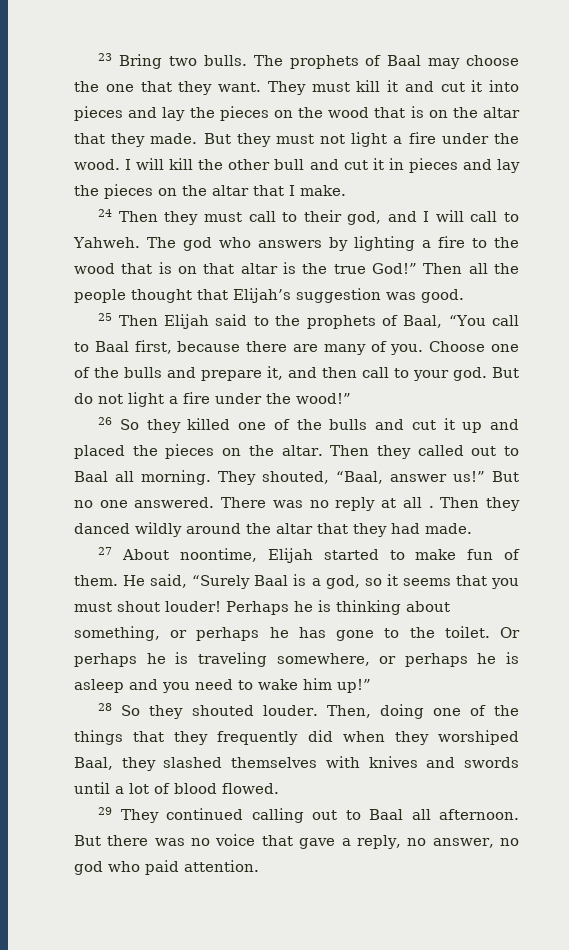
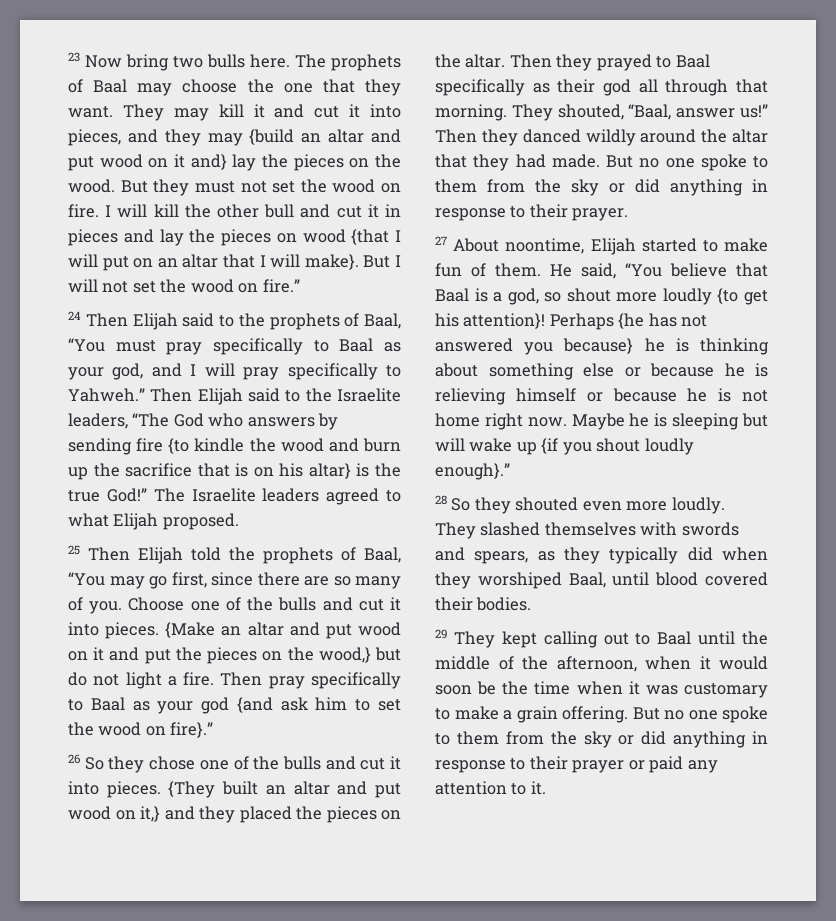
[119,54,247,69] Bring two bulls. -> [85,54,290,71] Now bring two bulls here.
[311,82,350,92] must -> [173,108,209,121] may
[74,106,520,121] [74,132,519,147] [74,159,120,170] pieces and lay the pieces on the wood that is on the altar that they made. But they must not light a fire under the wood. -> [68,129,401,146] [68,154,401,171] [68,179,401,196] [68,204,99,218] pieces, and they may {build an altar and put wood on it and} lay the pieces on the wood. But they must not set the wood on fire.
[182,185,346,196] [98,209,519,225] [73,236,519,251] [74,262,519,274] [74,288,464,303] [98,313,113,321] the altar that I make. // 24 Then they must call to their god, and I will call to Yahweh. The god who answers by lighting a fire to the wood that is on that altar is the true God!” Then all the people thought that Elijah’s suggestion was good. // 25 -> [302,229,401,245] [68,254,401,271] [68,279,300,293] [68,311,81,320] wood {that I will put on an altar that I will make}. But I will not set the wood on fire.” // 24
[492,315,519,326] [74,340,241,354] call to Baal first, because -> [115,338,401,355] [68,363,401,380] [68,388,401,405] [68,413,339,430] [68,438,401,455] [68,463,402,480] [68,488,401,505] [68,513,239,530] [68,545,401,564] [68,572,253,589] must pray specifically to Baal as your god, and I will pray specifically to Yahweh.” Then Elijah said to the Israelite leaders, “The God who answers by sending fire {to kindle the wood and burn up the sacrifice that is on his altar} is the true God!” The Israelite leaders agreed to what Elijah proposed. // 25 Then Elijah told the prophets of Baal, “You may go first, since
(318, 348) none -> [333,576,351,586] so
[201,366,519,381] [74,392,351,407] prepare it, and then call to your god. But do not light a fire under the wood!” -> [358,597,402,611] [68,622,401,639] [68,647,402,664] [68,672,401,689] [68,697,401,714] [68,722,214,738] cut it into pieces. {Make an altar and put wood on it and put the pieces on the wood,} but do not light a fire. Then pray specifically to Baal as your god {and ask him to set the wood on fire}.”
[187,418,519,433] killed one of the bulls and cut it up and -> [149,756,401,770] [68,781,402,798] [68,806,235,823] chose one of the bulls and cut it into pieces. {They built an altar and put wood on it,} and they
[417,445,519,456] [74,471,134,482] called out to Baal all -> [596,54,710,71] [435,79,768,96] prayed to Baal specifically as their god all through that
[492,471,519,482] [74,497,434,511] But no one answered. There was no reply at all . -> (768, 111) none
(472, 528) none -> [606,154,768,171] [435,179,768,196] [435,204,629,221] But no one spoke to them from the sky or did anything in response to their prayer.
[192,575,251,589] “Surely -> [625,263,768,277] “You believe that
[386,574,519,589] [74,600,450,615] [74,626,520,641] [74,652,519,667] [74,678,371,693] [98,703,519,719] [74,730,299,745] it seems that you must shout louder! Perhaps he is thinking about something, or perhaps he has gone to the toilet. Or perhaps he is traveling somewhere, or perhaps he is asleep and you need to wake him up!” // 28 So they shouted louder. Then, doing one of the things that they frequently -> [566,288,768,305] [435,313,708,330] [435,338,769,355] [435,363,768,380] [435,388,768,405] [435,413,768,430] [435,438,694,455] [435,463,510,480] [435,495,725,514] [435,522,739,539] [435,547,679,564] shout more loudly {to get his attention}! Perhaps {he has not answered you because} he is thinking about something else or because he is relieving himself or because he is not home right now. Maybe he is sleeping but will wake up {if you shout loudly enough}.” // 28 So they shouted even more loudly. They slashed themselves with swords and spears, as they typically
[121,756,519,771] [74,782,279,794] they slashed themselves with knives and swords until a lot of blood flowed. -> [612,572,768,586] [435,597,532,611] until blood covered their bodies.
[166,808,244,820] continued -> [501,631,537,648] kept
[411,809,519,820] [74,834,519,849] [74,860,259,875] all afternoon. But there was no voice that gave a reply, no answer, no god who paid attention. -> [698,631,768,645] [435,656,768,672] [435,681,768,698] [435,706,768,723] [435,731,768,748] [435,756,718,773] [435,781,546,795] until the middle of the afternoon, when it would soon be the time when it was customary to make a grain offering. But no one spoke to them from the sky or did anything in response to their prayer or paid any attention to it.

